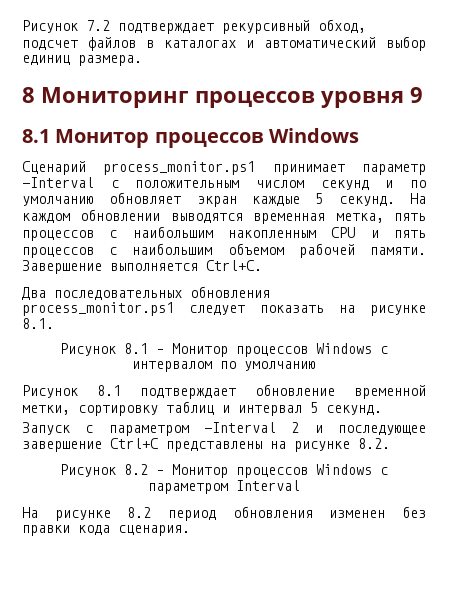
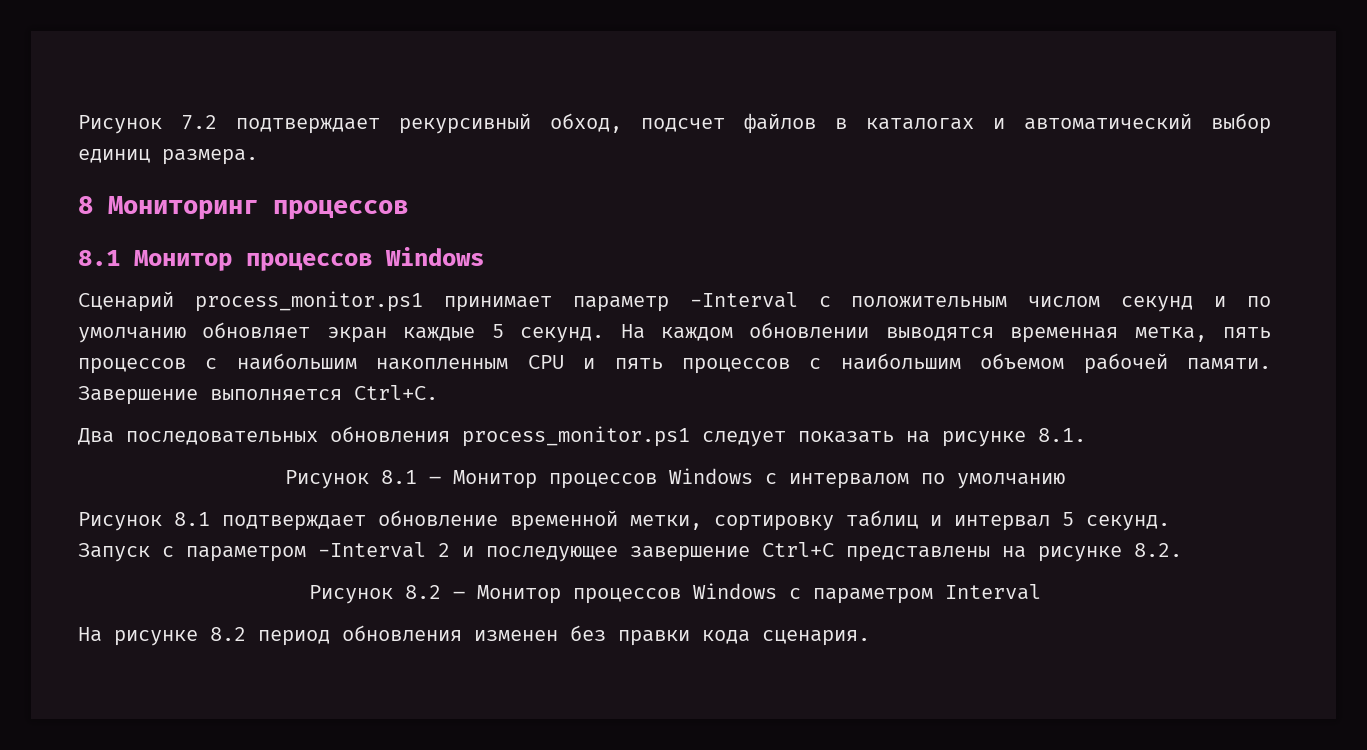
[321,87,423,108] уровня 9 -> (408, 210) none

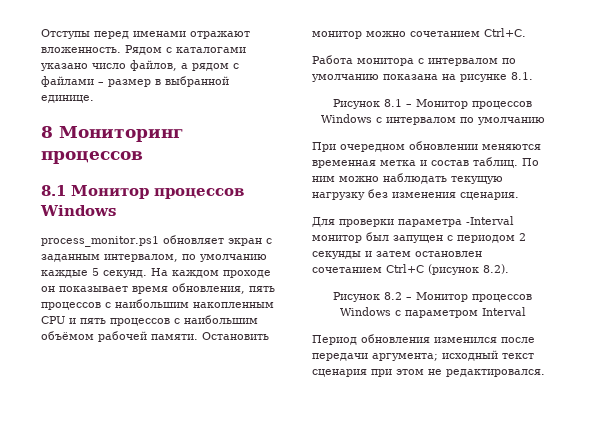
[78,113,1271,134] [78,149,258,165] Рисунок 7.2 подтверждает рекурсивный обход, подсчет файлов в каталогах и автоматический выбор единиц размера. -> [41,29,250,39] [41,45,246,55] [41,60,239,71] [41,76,229,87] [41,95,94,103] Отступы перед именами отражают вложенность. Рядом с каталогами указано число файлов, а рядом с файлами – размер в выбранной единице.
[78,291,1271,312] [78,322,387,343] Сценарий process_monitor.ps1 принимает параметр -Interval с положительным числом секунд и по умолчанию обновляет экран -> [41,235,272,247] [41,254,267,262] process_monitor.ps1 обновляет экран с заданным интервалом, по умолчанию
[749,322,1207,343] обновлении выводятся временная метка, -> [223,270,271,278] [41,283,245,294] проходе он показывает время обновления,
[980,353,1065,369] объемом -> [41,331,94,340] объёмом
[78,385,438,405] [78,426,894,447] Завершение выполняется Ctrl+C. // Два последовательных обновления process_monitor.ps1 следует показать -> [202,332,269,340] [312,28,526,39] [312,55,516,66] [312,74,438,82] Остановить монитор можно сочетанием Ctrl+C. // Работа монитора с интервалом по умолчанию показана
[78,510,1170,531] [78,542,1182,562] Рисунок 8.1 подтверждает обновление временной метки, сортировку таблиц и интервал 5 секунд. // Запуск с параметром -Interval 2 и последующее завершение Ctrl+C представлены на рисунке 8.2. -> [312,141,541,152] [312,157,539,168] [312,173,503,184] [312,189,519,200] [312,216,514,227] [312,232,526,243] [312,251,482,259] [312,264,509,275] При очередном обновлении меняются временная метка и состав таблиц. По ним можно наблюдать текущую нагрузку без изменения сценария. // Для проверки параметра -Interval монитор был запущен с периодом 2 секунды и затем остановлен сочетанием Ctrl+C (рисунок 8.2).
[78,625,870,646] На рисунке 8.2 период обновления изменен без правки кода сценария. -> [312,334,535,345] [312,350,534,361] [312,369,545,377] Период обновления изменился после передачи аргумента; исходный текст сценария при этом не редактировался.

